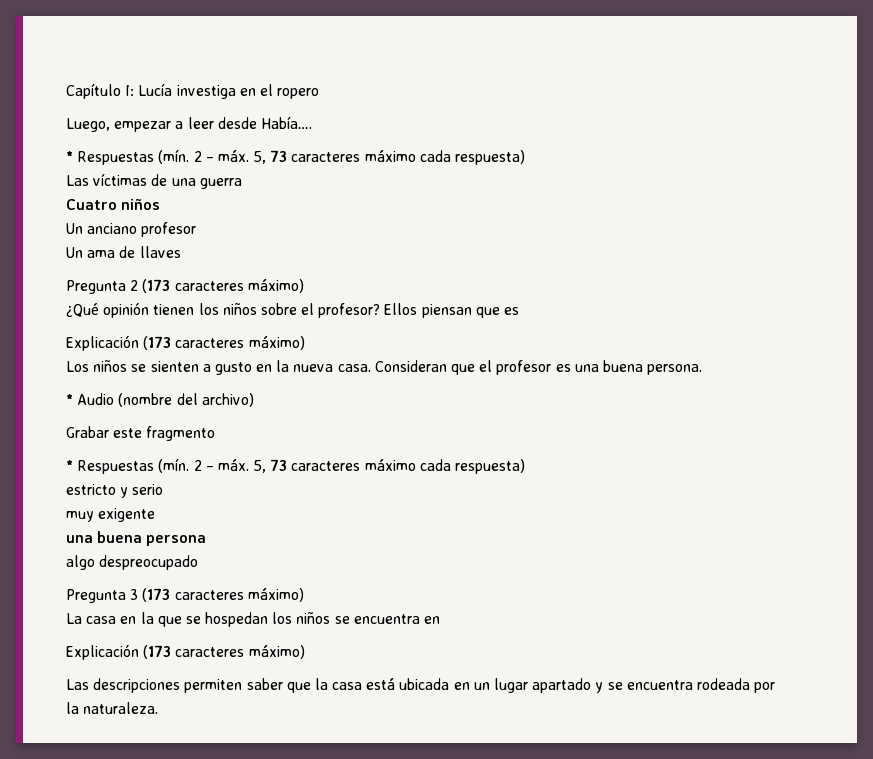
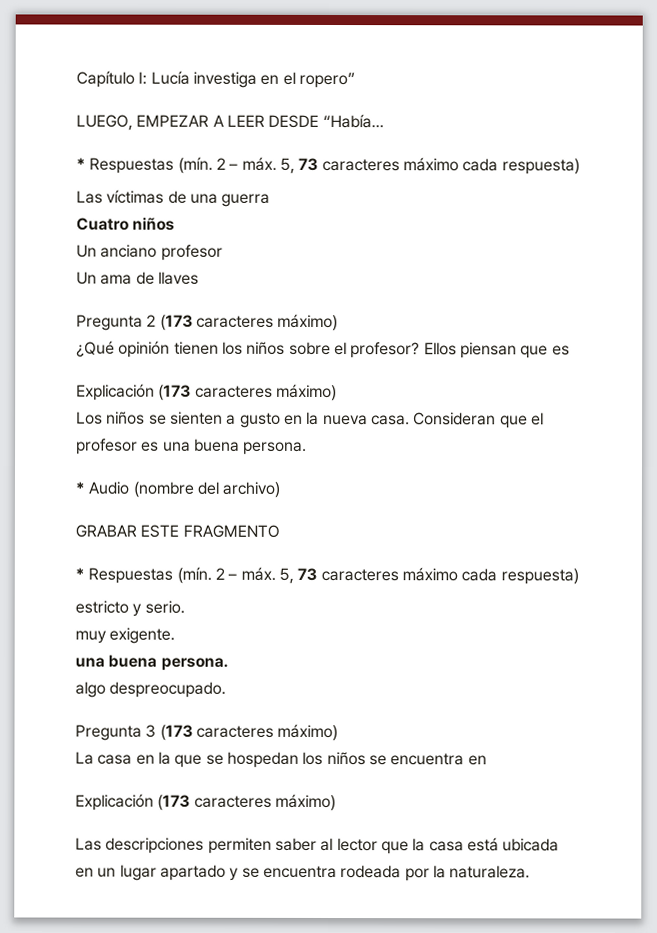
[277,88,320,99] [66,116,312,132] ropero // Luego, empezar a leer desde Había…. -> [298,71,355,89] [76,113,384,131] ropero” // LUEGO, EMPEZAR A LEER DESDE “Había…
[66,426,216,441] Grabar este fragmento -> [75,524,280,538] GRABAR ESTE FRAGMENTO
[132,484,164,495] serio -> [144,600,185,614] serio.
[98,508,156,522] [66,531,207,546] exigente // una buena persona -> [109,627,176,644] [75,654,229,671] exigente. // una buena persona.
[99,555,199,570] despreocupado -> [109,681,227,698] despreocupado.
(283, 684) none -> [320,837,378,852] al lector

